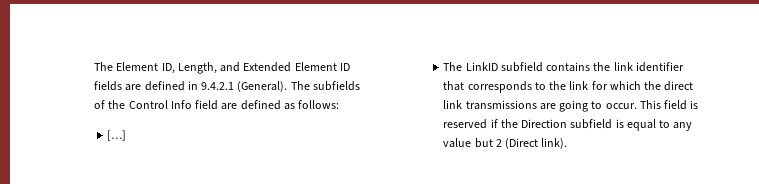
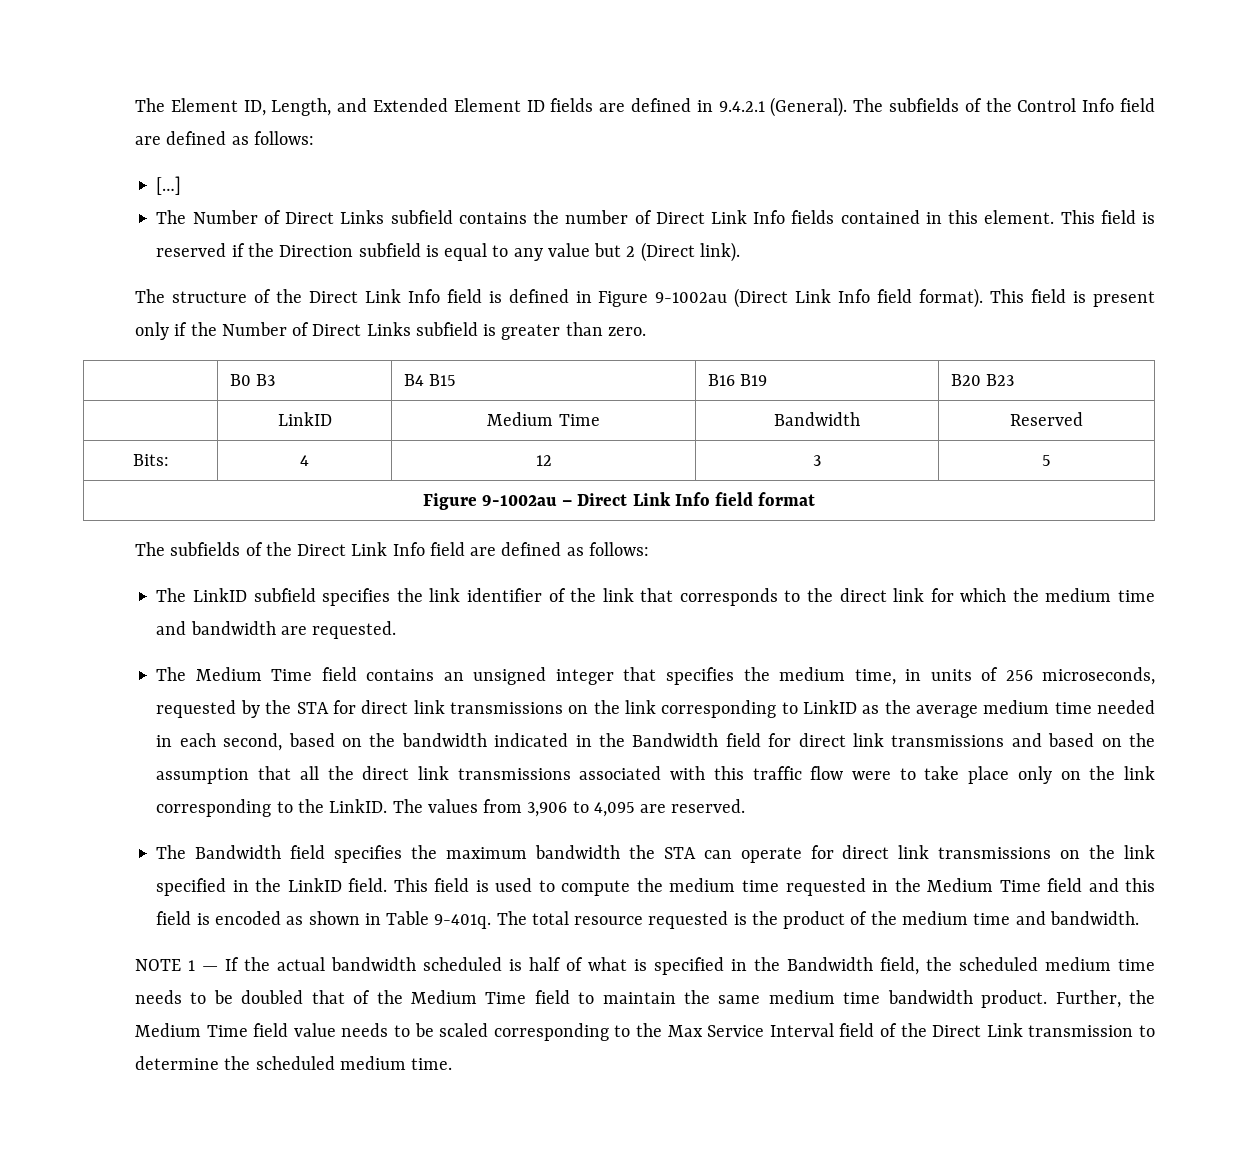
[465,62,684,72] [443,81,694,93] [443,100,637,112] LinkID subfield contains the link identifier that corresponds to the link for which the direct link transmissions are going to occur. -> [192,210,1055,224] Number of Direct Links subfield contains the number of Direct Link Info fields contained in this element.
(568, 143) none -> [135,288,1155,308] [135,322,646,340] [229,374,275,386] [403,374,456,386] [707,374,767,386] [950,374,1014,386] [277,412,332,426] [487,412,600,426] [774,412,860,426] [1010,412,1083,426] [132,454,169,466] [300,455,309,466] [535,455,552,466] [813,455,821,466] [1042,455,1051,466] [422,492,816,510] [135,542,649,556] [156,588,1155,606] [156,621,397,639] [156,667,1156,685] [156,700,1155,718] [156,733,1155,751] [156,766,1155,784] [156,799,746,817] [156,845,1155,863] [156,878,1155,896] [156,911,1139,929] [135,957,1155,975] [135,990,1155,1008] [135,1023,1155,1041] [135,1056,453,1070] // The structure of the Direct Link Info field is defined in Figure 9-1002au (Direct Link Info field format). This field is present only if the Number of Direct Links subfield is greater than zero. // | B0 B3 | B4 B15 | B16 B19 | B20 B23 // | LinkID | Medium Time | Bandwidth | Reserved // Bits: | 4 | 12 | 3 | 5 // Figure 9-1002au – Direct Link Info field format // The subfields of the Direct Link Info field are defined as follows: // The LinkID subfield specifies the link identifier of the link that corresponds to the direct link for which the medium time and bandwidth are requested. // The Medium Time field contains an unsigned integer that specifies the medium time, in units of 256 microseconds, requested by the STA for direct link transmissions on the link corresponding to LinkID as the average medium time needed in each second, based on the bandwidth indicated in the Bandwidth field for direct link transmissions and based on the assumption that all the direct link transmissions associated with this traffic flow were to take place only on the link corresponding to the LinkID. The values from 3,906 to 4,095 are reserved. // The Bandwidth field specifies the maximum bandwidth the STA can operate for direct link transmissions on the link specified in the LinkID field. This field is used to compute the medium time requested in the Medium Time field and this field is encoded as shown in Table 9-401q. The total resource requested is the product of the medium time and bandwidth. // NOTE 1 — If the actual bandwidth scheduled is half of what is specified in the Bandwidth field, the scheduled medium time needs to be doubled that of the Medium Time field to maintain the same medium time bandwidth product. Further, the Medium Time field value needs to be scaled corresponding to the Max Service Interval field of the Direct Link transmission to determine the scheduled medium time.

